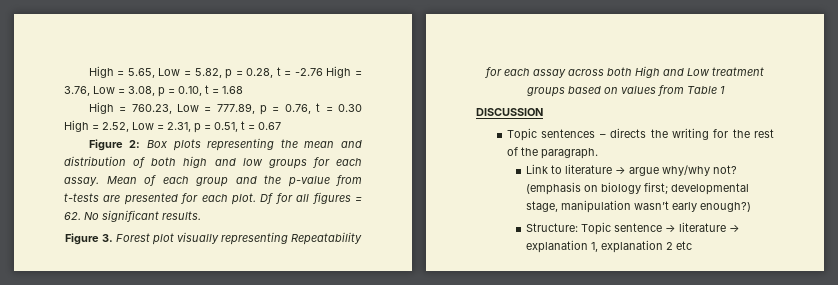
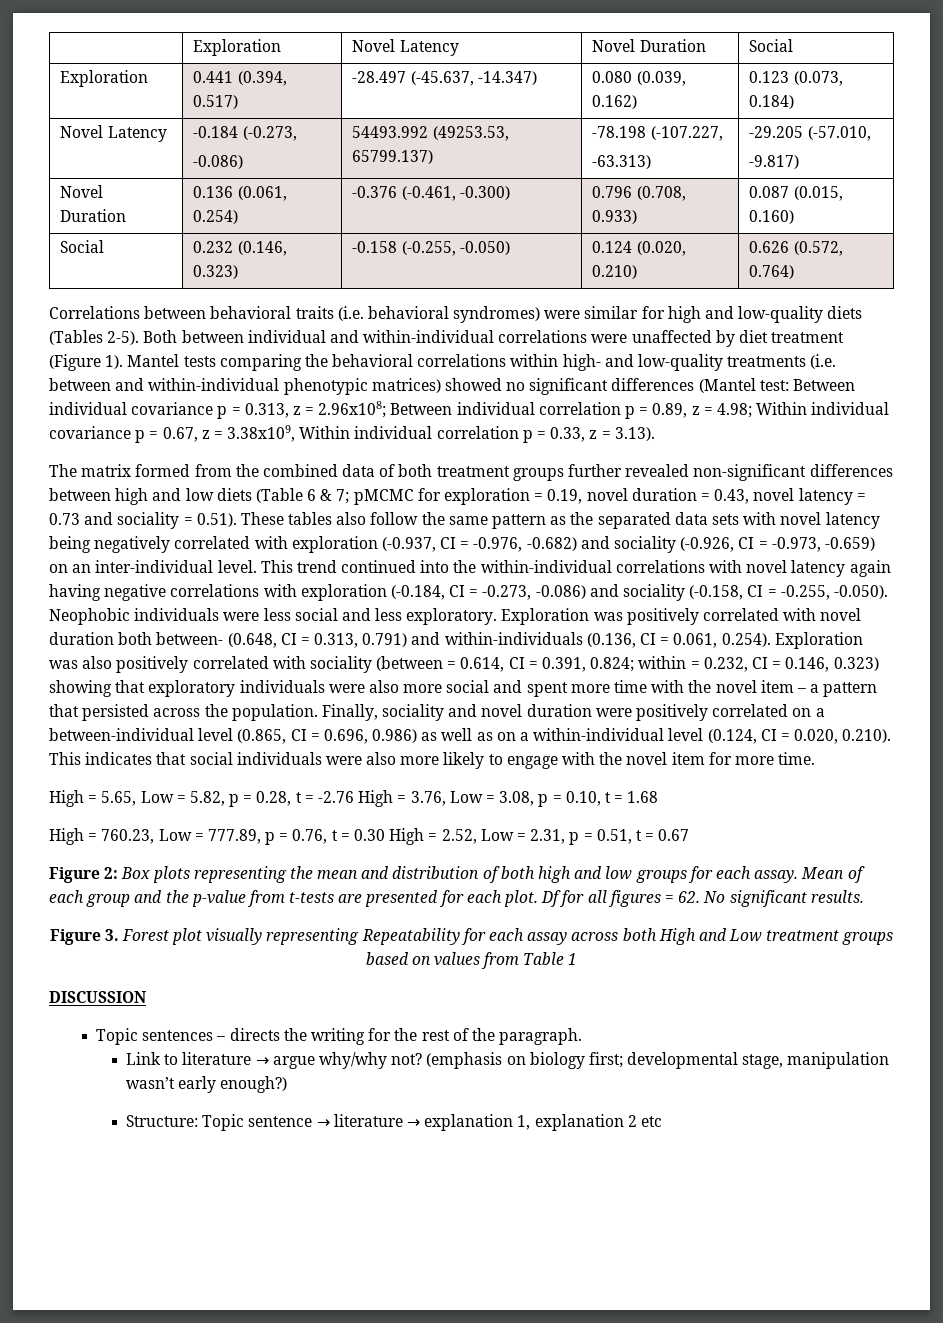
(88, 72) none -> [193,39,282,56] [352,39,459,56] [592,39,706,52] [749,39,794,52] [60,70,149,87] [193,71,287,86] [193,95,239,109] [352,71,537,86] [592,71,686,86] [592,95,638,109] [749,71,843,86] [749,95,795,109] [60,125,167,142] [193,126,297,141] [193,155,244,169] [352,126,509,141] [352,150,434,164] [592,126,723,141] [592,155,652,169] [749,126,871,141] [749,155,800,169] [60,185,104,198] [60,209,127,222] [193,186,287,201] [193,210,239,224] [352,186,510,201] [592,186,686,201] [592,210,638,224] [749,186,843,201] [749,210,795,224] [60,240,105,253] [193,241,287,256] [193,265,239,279] [352,241,510,256] [592,241,686,256] [592,265,638,279] [749,241,843,256] [749,265,795,279] [49,306,863,323] [49,330,845,347] [49,354,837,371] [49,378,856,395] [49,401,890,419] [49,425,655,443] [49,464,893,481] [49,488,866,505] [49,512,880,529] [49,536,875,553] [49,560,891,577] [49,584,888,601] [49,608,862,625] [49,632,863,649] [49,656,879,673] [49,680,878,697] [49,704,825,721] [49,728,892,744] [49,752,816,769] | Exploration | Novel Latency | Novel Duration | Social // Exploration | 0.441 (0.394, 0.517) | -28.497 (-45.637, -14.347) | 0.080 (0.039, 0.162) | 0.123 (0.073, 0.184) // Novel Latency | -0.184 (-0.273, // -0.086) | 54493.992 (49253.53, 65799.137) | -78.198 (-107.227, // -63.313) | -29.205 (-57.010, // -9.817) // Novel Duration | 0.136 (0.061, 0.254) | -0.376 (-0.461, -0.300) | 0.796 (0.708, 0.933) | 0.087 (0.015, 0.160) // Social | 0.232 (0.146, 0.323) | -0.158 (-0.255, -0.050) | 0.124 (0.020, 0.210) | 0.626 (0.572, 0.764) // Correlations between behavioral traits (i.e. behavioral syndromes) were similar for high and low-quality diets (Tables 2-5). Both between individual and within-individual correlations were unaffected by diet treatment (Figure 1). Mantel tests comparing the behavioral correlations within high- and low-quality treatments (i.e. between and within-individual phenotypic matrices) showed no significant differences (Mantel test: Between individual covariance p = 0.313, z = 2.96x108; Between individual correlation p = 0.89, z = 4.98; Within individual covariance p = 0.67, z = 3.38x109, Within individual correlation p = 0.33, z = 3.13). // The matrix formed from the combined data of both treatment groups further revealed non-significant differences between high and low diets (Table 6 & 7; pMCMC for exploration = 0.19, novel duration = 0.43, novel latency = 0.73 and sociality = 0.51). These tables also follow the same pattern as the separated data sets with novel latency being negatively correlated with exploration (-0.937, CI = -0.976, -0.682) and sociality (-0.926, CI = -0.973, -0.659) on an inter-individual level. This trend continued into the within-individual correlations with novel latency again having negative correlations with exploration (-0.184, CI = -0.273, -0.086) and sociality (-0.158, CI = -0.255, -0.050). Neophobic individuals were less social and less exploratory. Exploration was positively correlated with novel duration both between- (0.648, CI = 0.313, 0.791) and within-individuals (0.136, CI = 0.061, 0.254). Exploration was also positively correlated with sociality (between = 0.614, CI = 0.391, 0.824; within = 0.232, CI = 0.146, 0.323) showing that exploratory individuals were also more social and spent more time with the novel item – a pattern that persisted across the population. Finally, sociality and novel duration were positively correlated on a between-individual level (0.865, CI = 0.696, 0.986) as well as on a within-individual level (0.124, CI = 0.020, 0.210). This indicates that social individuals were also more likely to engage with the novel item for more time. //

